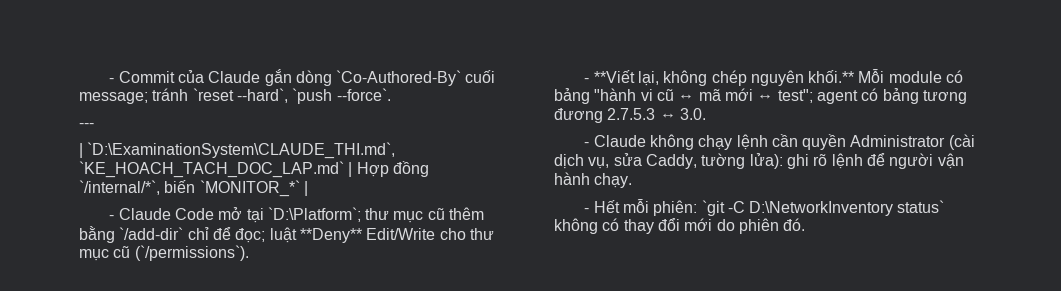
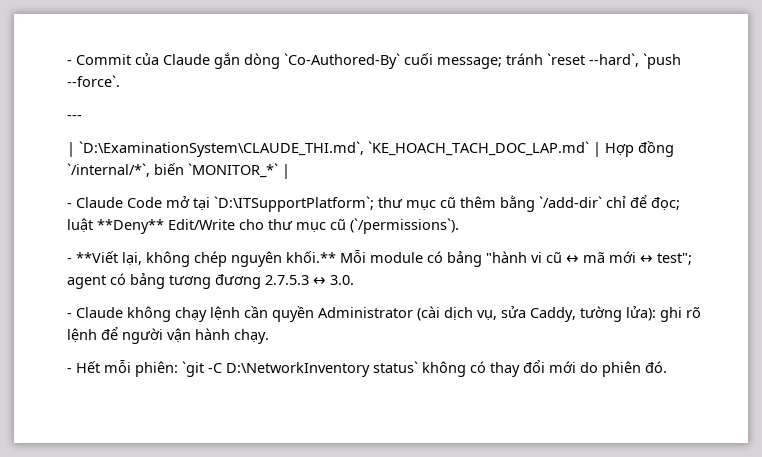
[267,207,361,222] `D:\Platform`; -> [214,196,374,212] `D:\ITSupportPlatform`;

